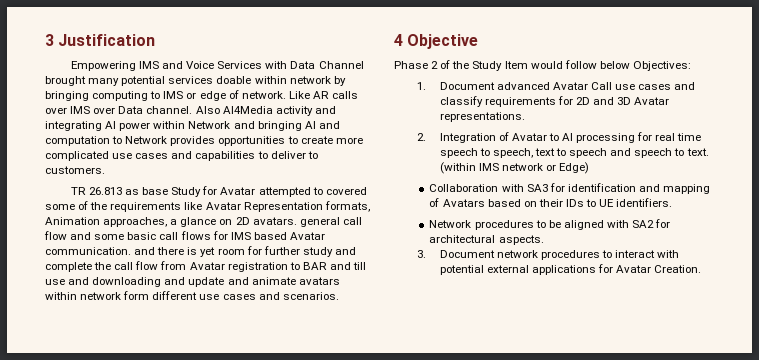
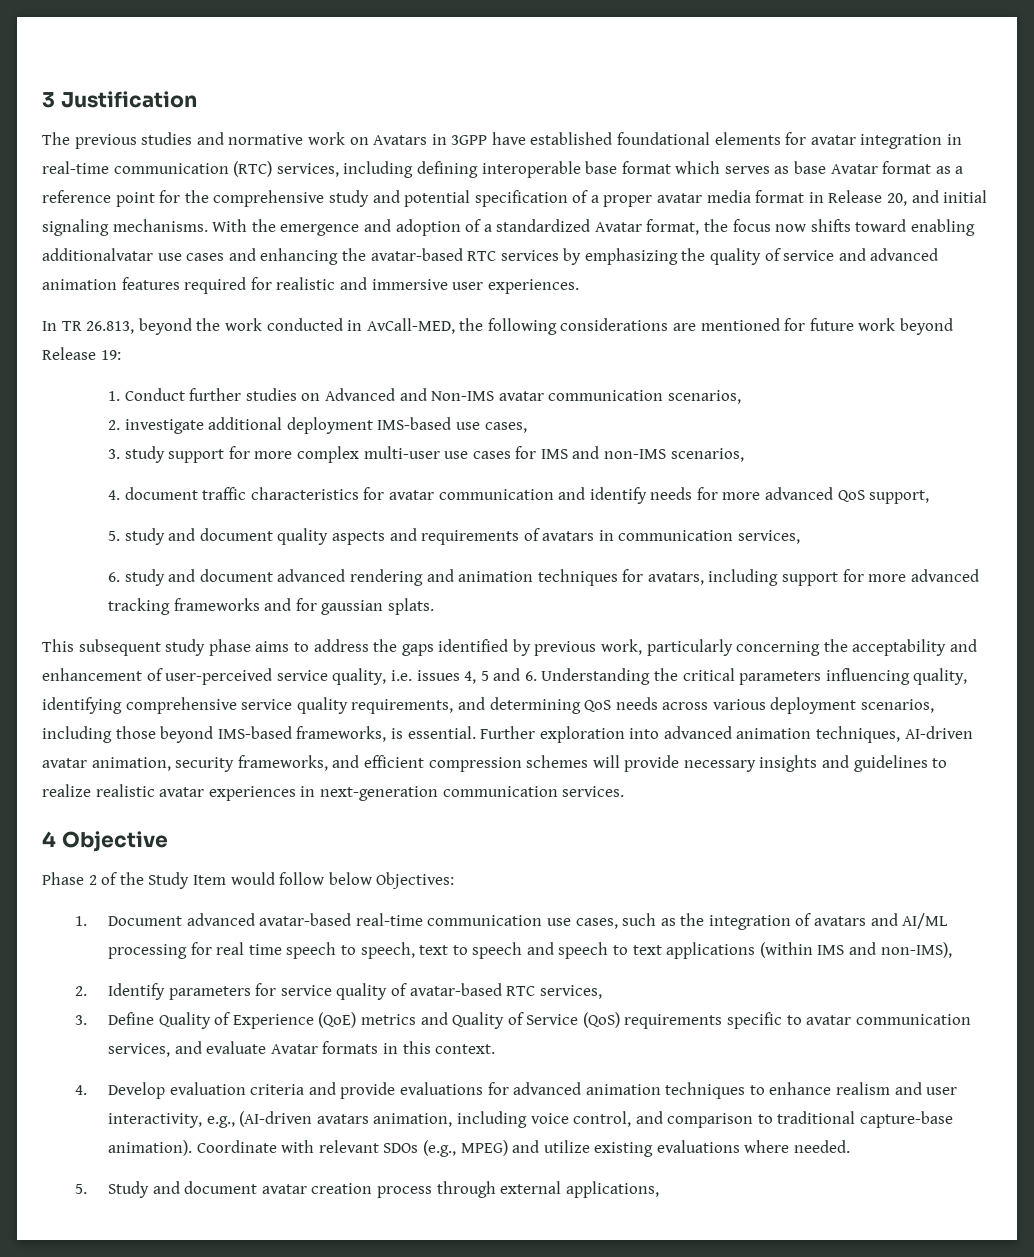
[70,61,364,71] [45,76,346,86] [45,90,359,101] [45,106,336,116] [45,121,340,131] [45,136,363,146] [45,151,318,161] [45,166,105,174] [70,186,367,197] [45,201,370,212] [45,217,362,227] [44,231,325,240] [45,246,356,257] [45,261,367,272] [45,277,340,287] [45,291,339,300] Empowering IMS and Voice Services with Data Channel brought many potential services doable within network by bringing computing to IMS or edge of network. Like AR calls over IMS over Data channel. Also AI4Media activity and integrating AI power within Network and bringing AI and computation to Network provides opportunities to create more complicated use cases and capabilities to deliver to customers. // TR 26.813 as base Study for Avatar attempted to covered some of the requirements like Avatar Representation formats, Animation approaches, a glance on 2D avatars. general call flow and some basic call flows for IMS based Avatar communication. and there is yet room for further study and complete the call flow from Avatar registration to BAR and till use and downloading and update and animate avatars within network form different use cases and scenarios. -> [42,132,963,149] [42,161,964,178] [42,190,988,207] [42,219,976,236] [42,248,939,265] [42,277,579,294] [42,318,954,335] [42,347,121,360] [107,388,741,404] [107,417,527,434] [107,446,744,463] [107,487,930,504] [107,528,801,545] [107,569,979,586] [107,598,434,615] [42,639,978,656] [42,668,968,685] [42,697,935,714] [42,726,973,743] [42,755,948,772] [42,784,625,801] The previous studies and normative work on Avatars in 3GPP have established foundational elements for avatar integration in real-time communication (RTC) services, including defining interoperable base format which serves as base Avatar format as a reference point for the comprehensive study and potential specification of a proper avatar media format in Release 20, and initial signaling mechanisms. With the emergence and adoption of a standardized Avatar format, the focus now shifts toward enabling additionalvatar use cases and enhancing the avatar-based RTC services by emphasizing the quality of service and advanced animation features required for realistic and immersive user experiences. // In TR 26.813, beyond the work conducted in AvCall-MED, the following considerations are mentioned for future work beyond Release 19: // 1. Conduct further studies on Advanced and Non-IMS avatar communication scenarios, // 2. investigate additional deployment IMS-based use cases, // 3. study support for more complex multi-user use cases for IMS and non-IMS scenarios, // 4. document traffic characteristics for avatar communication and identify needs for more advanced QoS support, // 5. study and document quality aspects and requirements of avatars in communication services, // 6. study and document advanced rendering and animation techniques for avatars, including support for more advanced tracking frameworks and for gaussian splats. // This subsequent study phase aims to address the gaps identified by previous work, particularly concerning the acceptability and enhancement of user-perceived service quality, i.e. issues 4, 5 and 6. Understanding the critical parameters influencing quality, identifying comprehensive service quality requirements, and determining QoS needs across various deployment scenarios, including those beyond IMS-based frameworks, is essential. Further exploration into advanced animation techniques, AI-driven avatar animation, security frameworks, and efficient compression schemes will provide necessary insights and guidelines to realize realistic avatar experiences in next-generation communication services.
[552,82,696,90] [439,96,670,107] [439,112,525,122] [416,132,573,143] Avatar Call use cases and classify requirements for 2D and 3D Avatar representations. // 2. Integration of Avatar to AI -> [259,913,949,930] avatar-based real-time communication use cases, such as the integration of avatars and AI/ML
[686,148,709,156] [439,162,589,174] [429,183,711,194] [429,198,673,207] [429,219,671,230] [429,235,544,245] [416,250,680,260] [439,264,702,275] text. (within IMS network or Edge) // Collaboration with SA3 for identification and mapping of Avatars based on their IDs to UE identifiers. // Network procedures to be aligned with SA2 for architectural aspects. // 3. Document network procedures to interact with potential external applications for Avatar Creation. -> [632,942,952,959] [74,983,602,1000] [74,1012,971,1029] [107,1041,496,1057] [74,1082,958,1099] [107,1111,954,1128] [107,1140,851,1157] [74,1181,659,1198] text applications (within IMS and non-IMS), // 2. Identify parameters for service quality of avatar-based RTC services, // 3. Define Quality of Experience (QoE) metrics and Quality of Service (QoS) requirements specific to avatar communication services, and evaluate Avatar formats in this context. // 4. Develop evaluation criteria and provide evaluations for advanced animation techniques to enhance realism and user interactivity, e.g., (AI-driven avatars animation, including voice control, and comparison to traditional capture-base animation). Coordinate with relevant SDOs (e.g., MPEG) and utilize existing evaluations where needed. // 5. Study and document avatar creation process through external applications,

